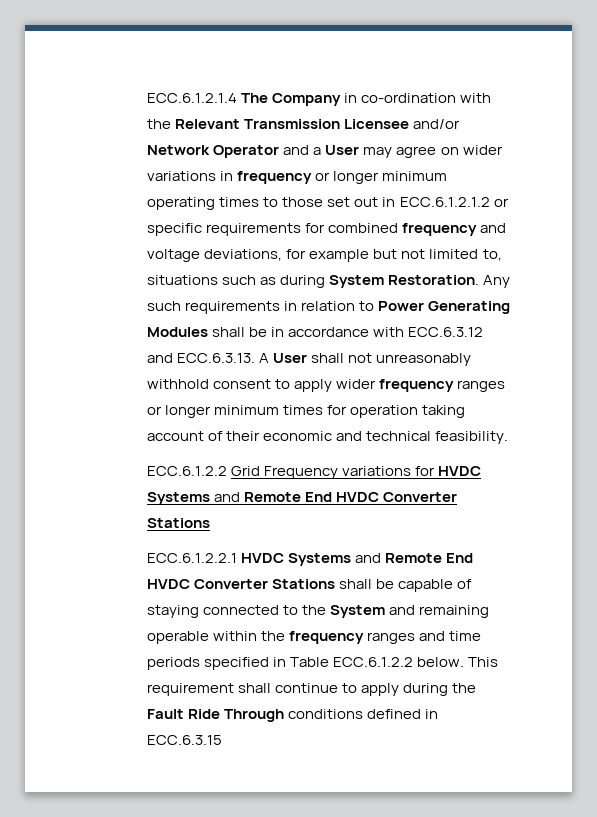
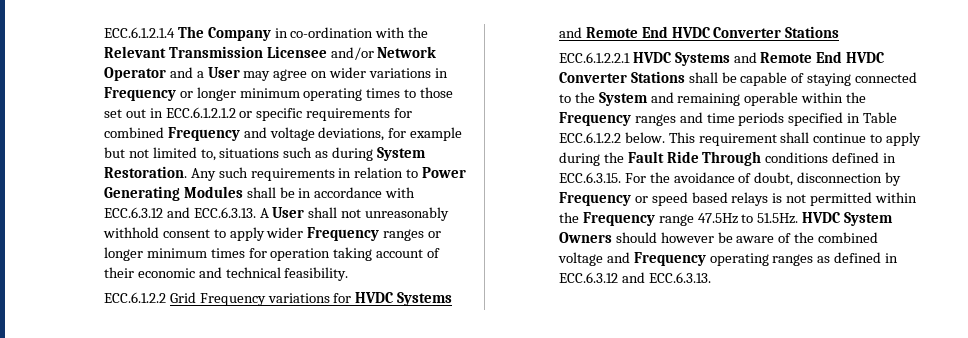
[237,171,313,184] frequency -> [103,87,176,101] Frequency
[402,223,478,236] frequency -> [167,127,240,141] Frequency
[379,379,455,392] frequency -> [307,227,380,241] Frequency
[289,631,365,644] frequency -> [558,112,631,126] Frequency
[147,735,223,745] ECC.6.3.15 -> [558,172,902,186] [558,192,918,206] [558,212,894,226] [558,232,879,243] [557,252,899,266] [558,272,711,283] ECC.6.3.15. For the avoidance of doubt, disconnection by Frequency or speed based relays is not permitted within the Frequency range 47.5Hz to 51.5Hz. HVDC System Owners should however be aware of the combined voltage and Frequency operating ranges as defined in ECC.6.3.12 and ECC.6.3.13.

